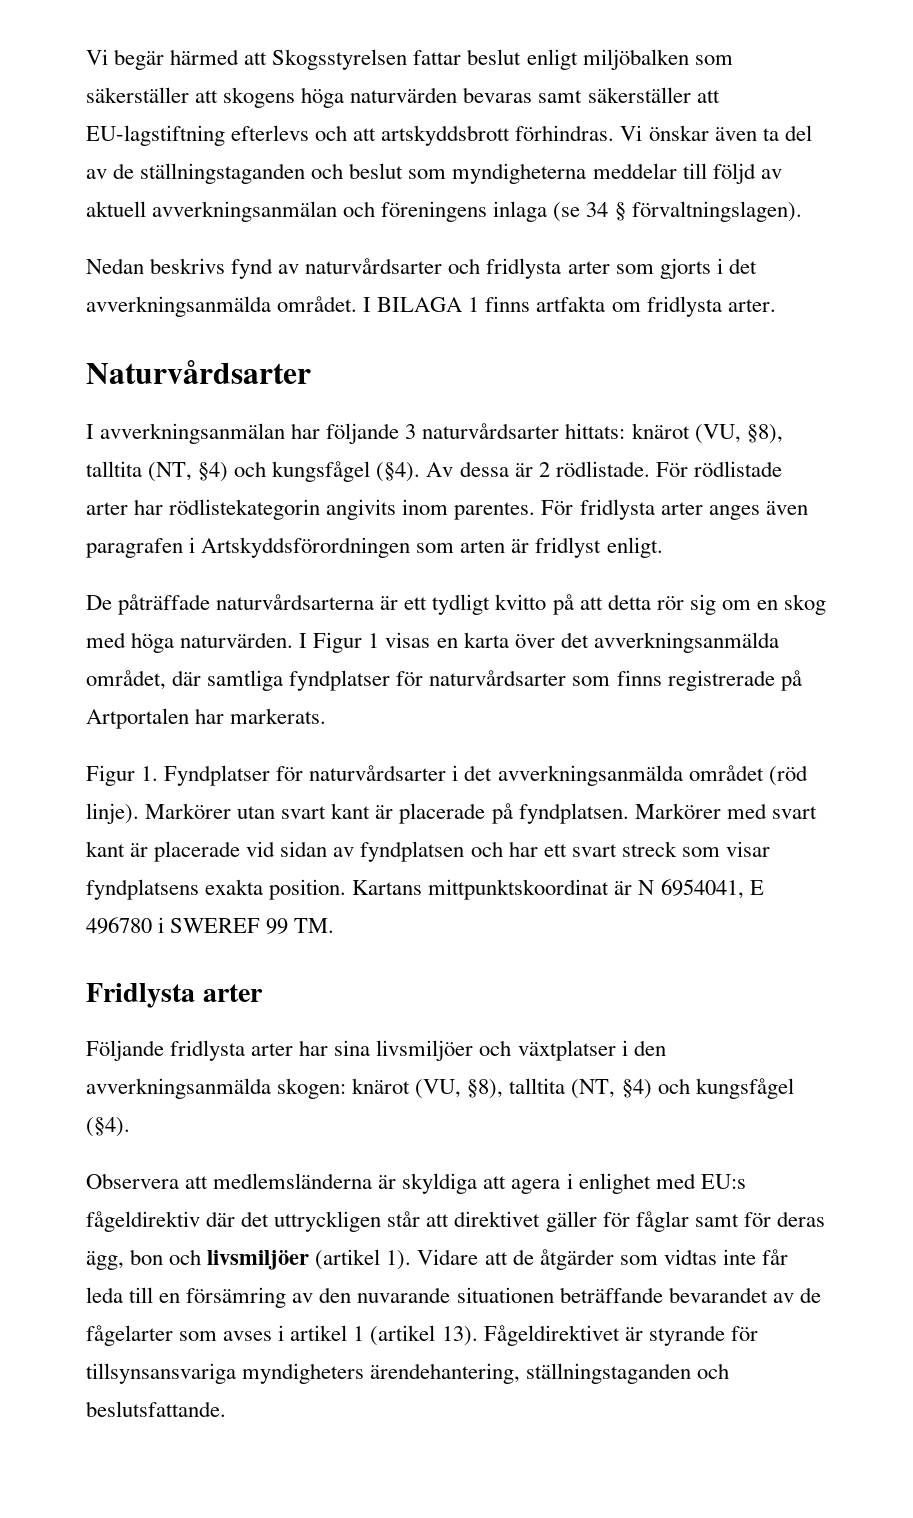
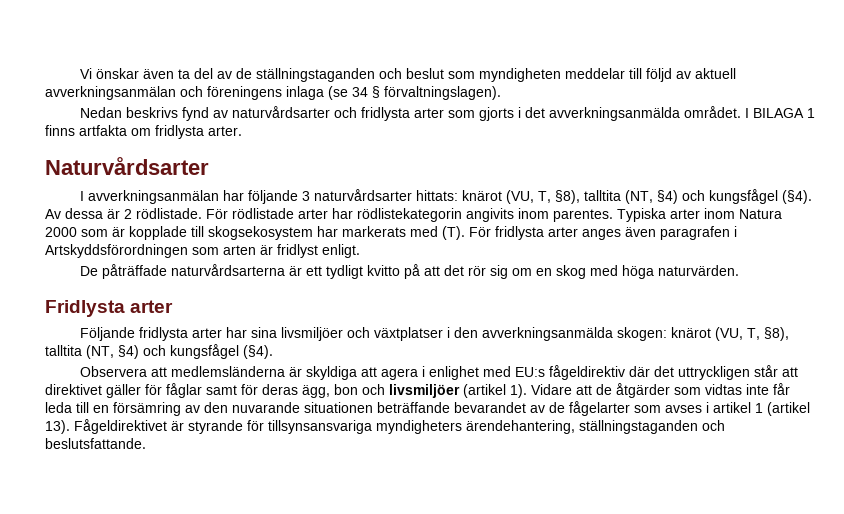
[86,49,733,70] [86,87,720,108] [86,125,643,146] Vi begär härmed att Skogsstyrelsen fattar beslut enligt miljöbalken som säkerställer att skogens höga naturvärden bevaras samt säkerställer att EU-lagstiftning efterlevs och att artskyddsbrott förhindras. Vi -> [80,68,93,79] Vi
[452,163,587,184] myndigheterna -> [479,68,562,82] myndigheten
(741, 434) none -> [538,191,552,203] T,
(536, 511) none -> [617,208,782,222] [45,226,465,240] Typiska arter inom Natura 2000 som är kopplade till skogsekosystem har markerats med (T).
[607,594,651,610] detta -> [444,265,465,276] det
[299,632,779,653] [86,670,802,691] [86,708,327,729] [86,765,808,786] [86,803,817,824] [86,841,770,862] [86,879,764,900] [86,917,335,934] I Figur 1 visas en karta över det avverkningsanmälda området, där samtliga fyndplatser för naturvårdsarter som finns registrerade på Artportalen har markerats. // Figur 1. Fyndplatser för naturvårdsarter i det avverkningsanmälda området (röd linje). Markörer utan svart kant är placerade på fyndplatsen. Markörer med svart kant är placerade vid sidan av fyndplatsen och har ett svart streck som visar fyndplatsens exakta position. Kartans mittpunktskoordinat är N 6954041, E 496780 i SWEREF 99 TM. -> (740, 270) none
(462, 1089) none -> [747,328,761,340] T,

